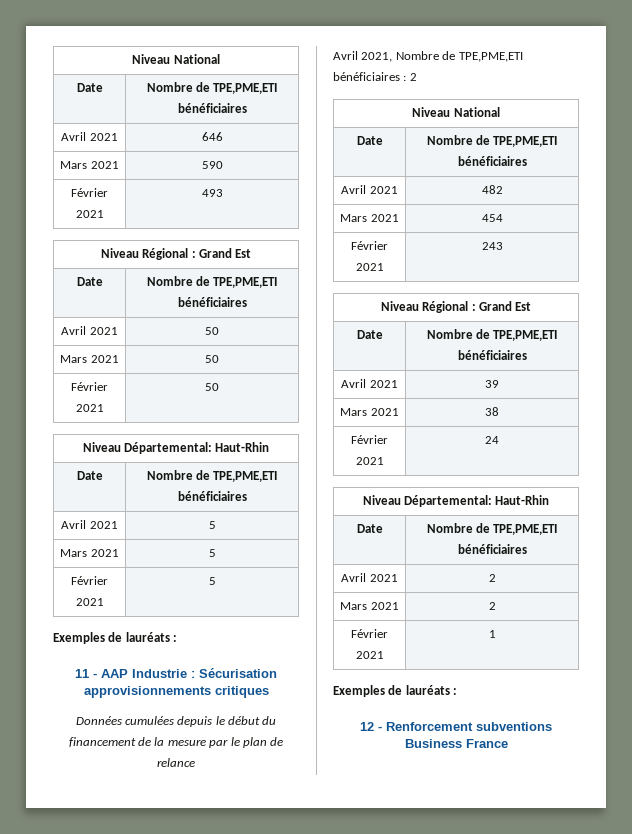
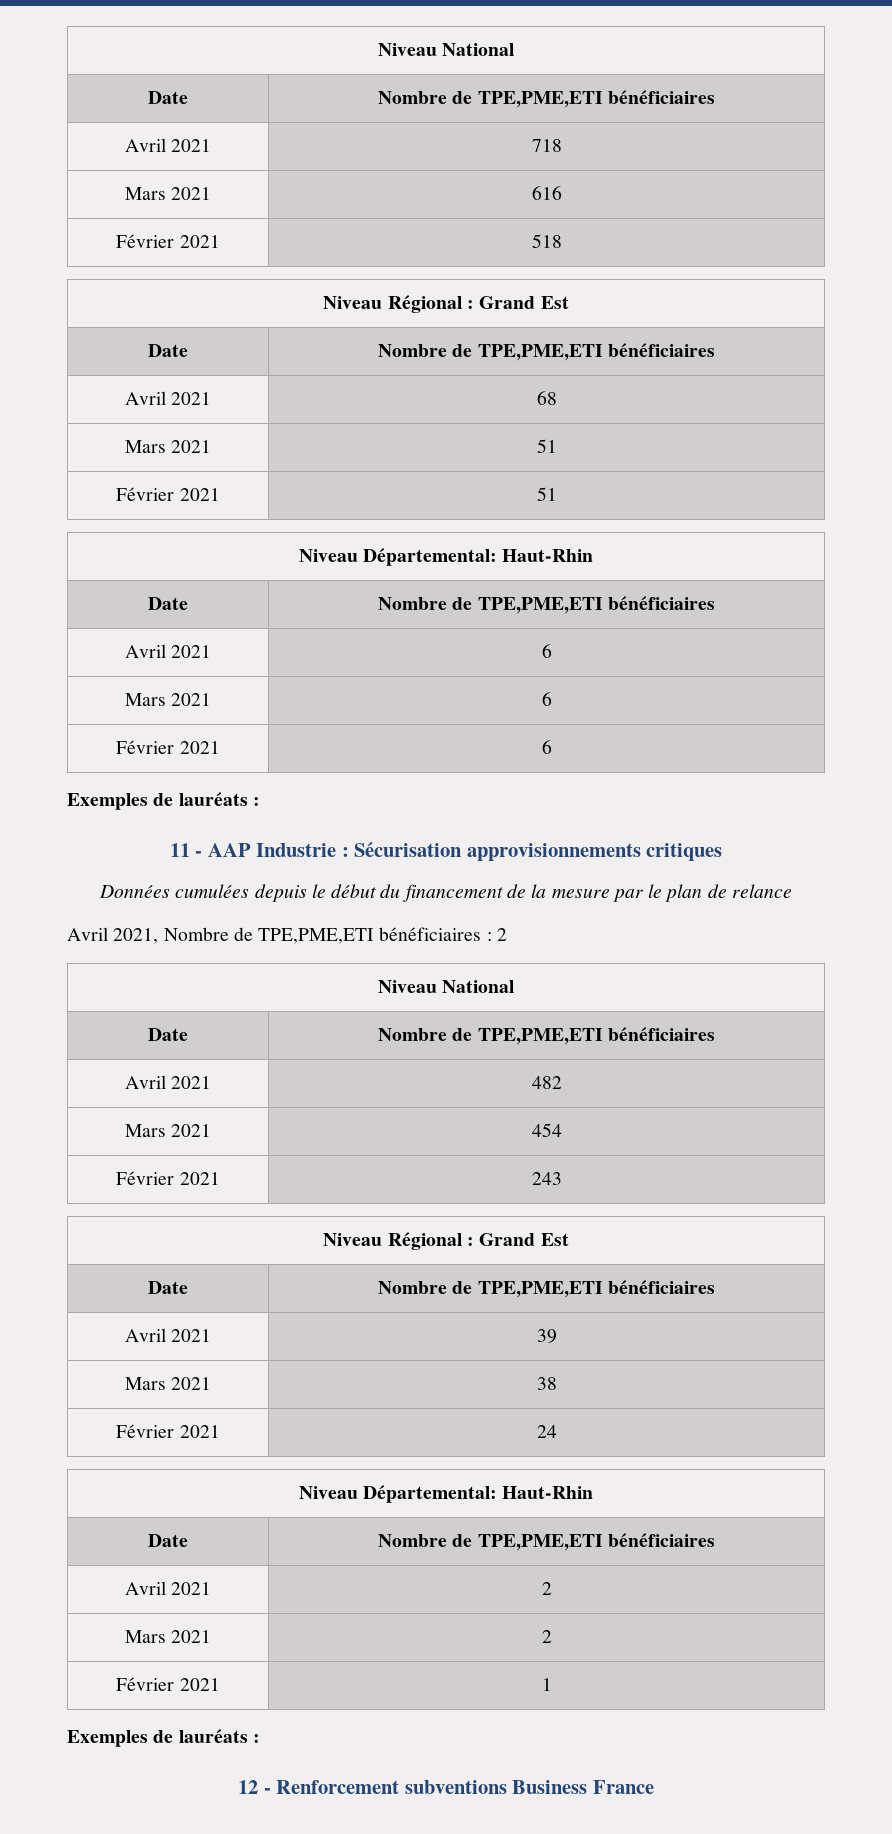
[132,54,220,64] [76,83,103,92] [146,82,278,94] [177,103,247,113] [61,132,118,141] [201,132,223,141] [60,161,119,169] [201,161,223,169] [71,188,108,197] [75,210,104,218] [201,189,223,197] Niveau National // Date | Nombre de TPE,PME,ETI bénéficiaires // Avril 2021 | 646 // Mars 2021 | 590 // Février 2021 | 493 -> [377,43,515,56] [148,91,188,104] [378,90,715,108] [124,138,212,152] [531,139,562,152] [124,187,212,200] [531,186,562,200] [116,234,220,248] [531,234,562,248] Niveau National // Date | Nombre de TPE,PME,ETI bénéficiaires // Avril 2021 | 718 // Mars 2021 | 616 // Février 2021 | 518
[205,327,219,335] [60,355,119,363] [205,355,219,363] [71,382,108,391] [75,404,104,412] [205,383,219,391] 50 // Mars 2021 | 50 // Février 2021 | 50 -> [536,391,557,405] [124,440,212,453] [536,439,557,453] [116,487,220,501] [536,487,557,501] 68 // Mars 2021 | 51 // Février 2021 | 51
[208,521,216,529] [60,549,119,557] [208,549,216,557] [71,576,108,585] [75,598,104,606] [208,577,216,585] 5 // Mars 2021 | 5 // Février 2021 | 5 -> [541,644,552,658] [124,693,212,706] [541,692,552,706] [116,740,220,754] [541,740,552,754] 6 // Mars 2021 | 6 // Février 2021 | 6

